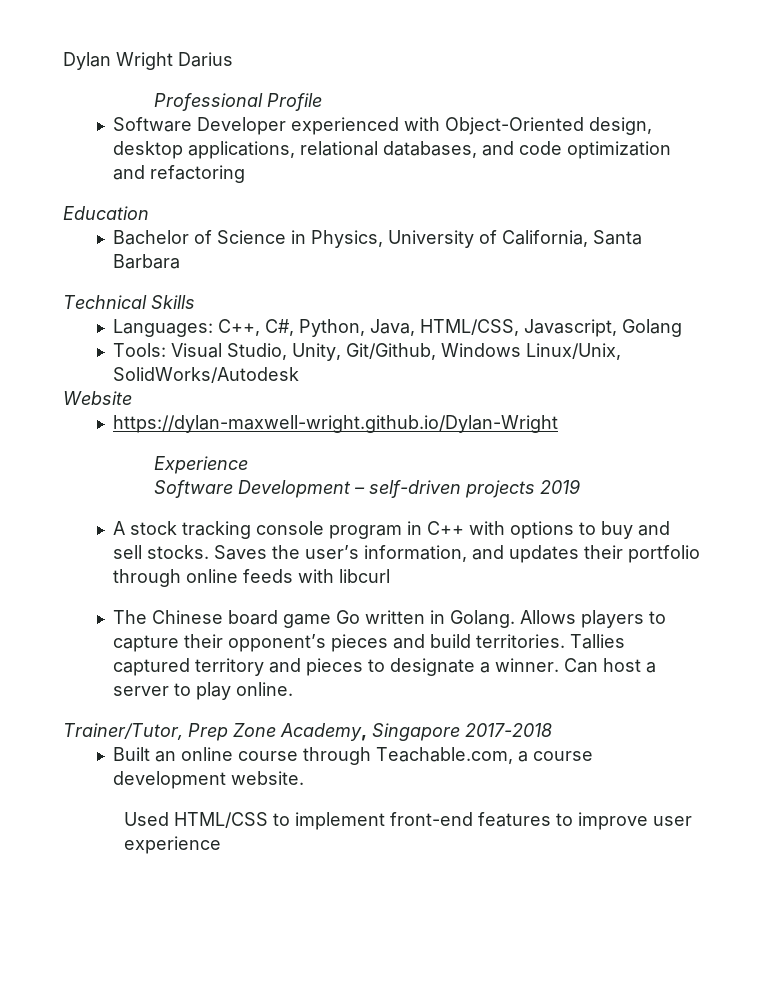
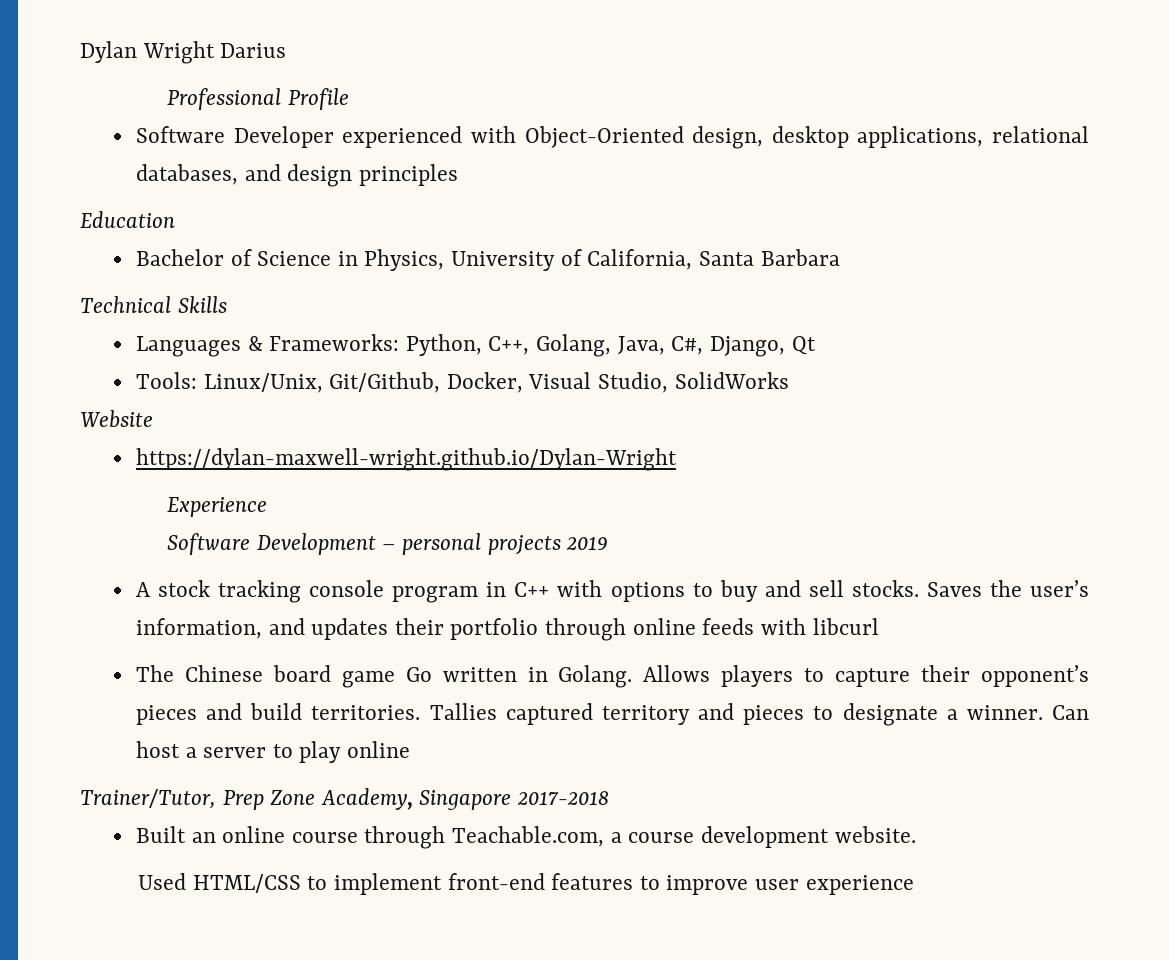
[519,141,672,159] [113,165,246,183] code optimization and refactoring -> [287,164,458,187] design principles
[113,319,683,337] [113,343,622,361] [113,367,300,383] Languages: C++, C#, Python, Java, HTML/CSS, Javascript, Golang // Tools: Visual Studio, Unity, Git/Github, Windows Linux/Unix, SolidWorks/Autodesk -> [135,334,816,357] [135,372,789,393] Languages & Frameworks: Python, C++, Golang, Java, C#, Django, Qt // Tools: Linux/Unix, Git/Github, Docker, Visual Studio, SolidWorks
[368,480,461,498] self-driven -> [401,533,481,555] personal
[236,682,294,696] online. -> [347,741,411,758] online

